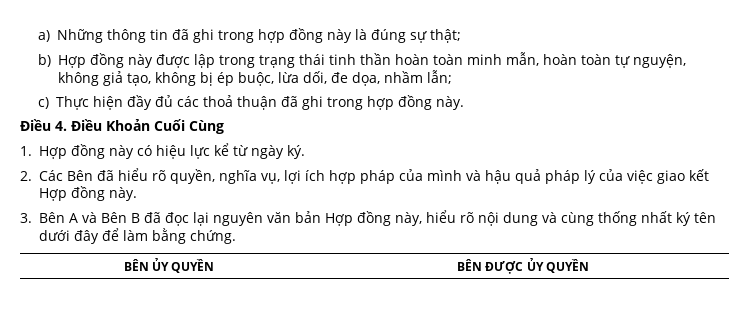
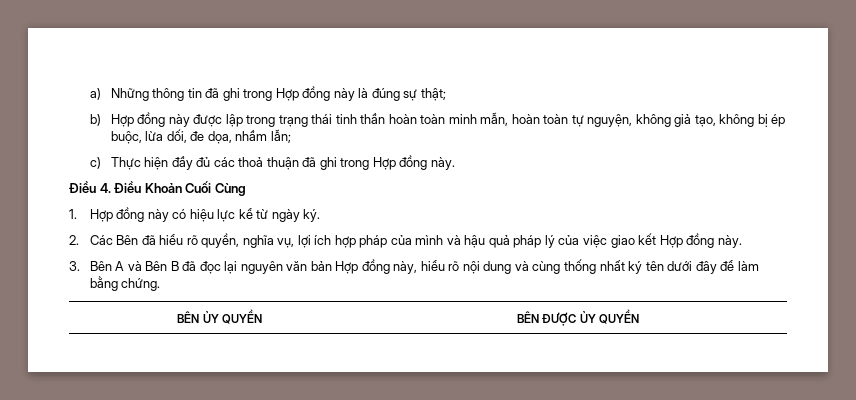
[257,29,285,43] hợp -> [275,88,299,101] Hợp
[366,96,394,110] hợp -> [372,157,396,170] Hợp

